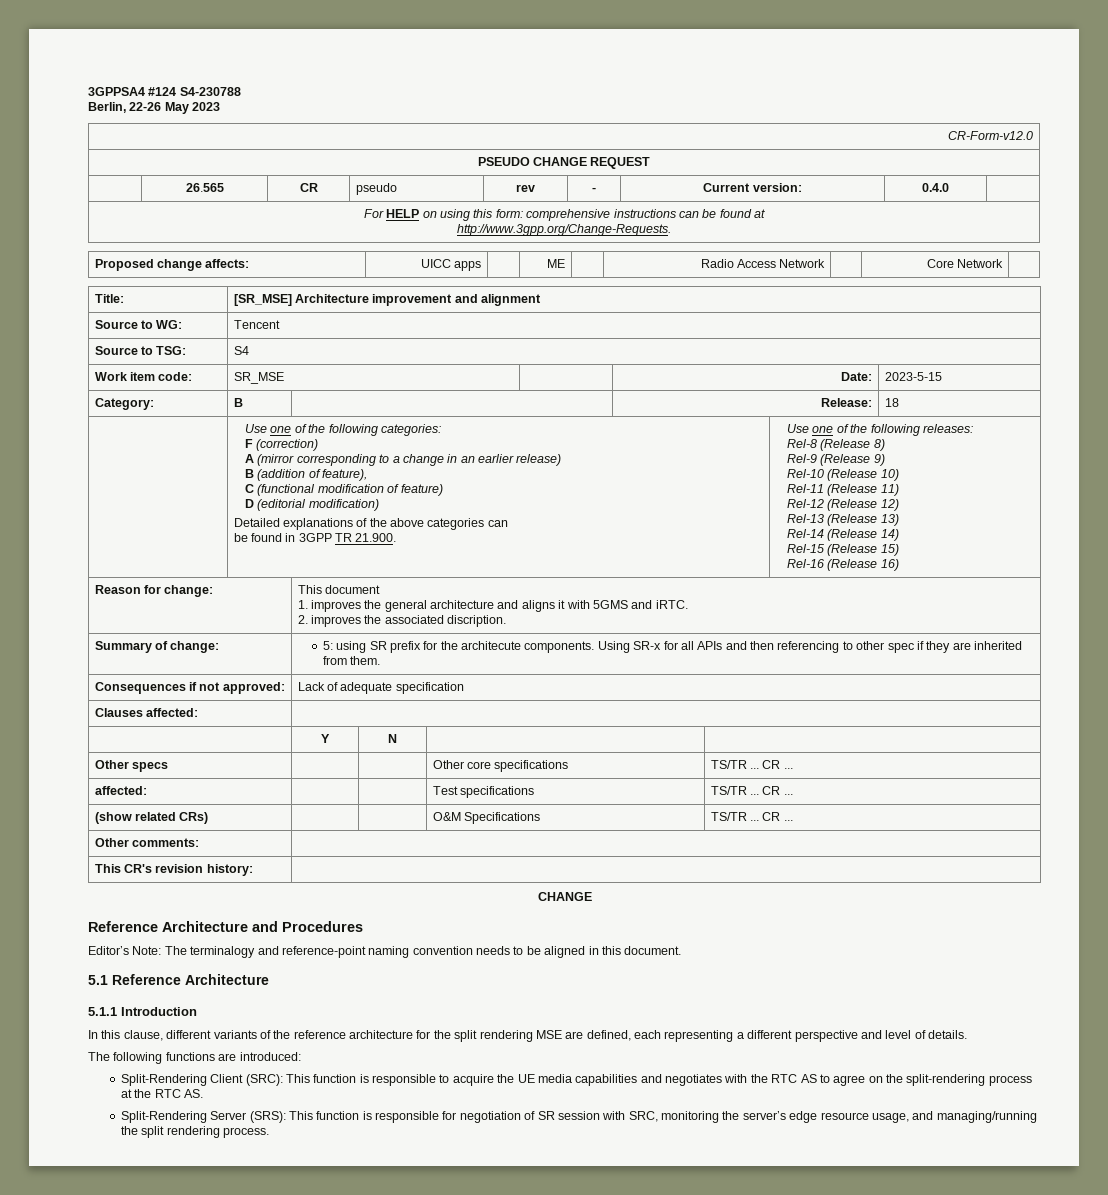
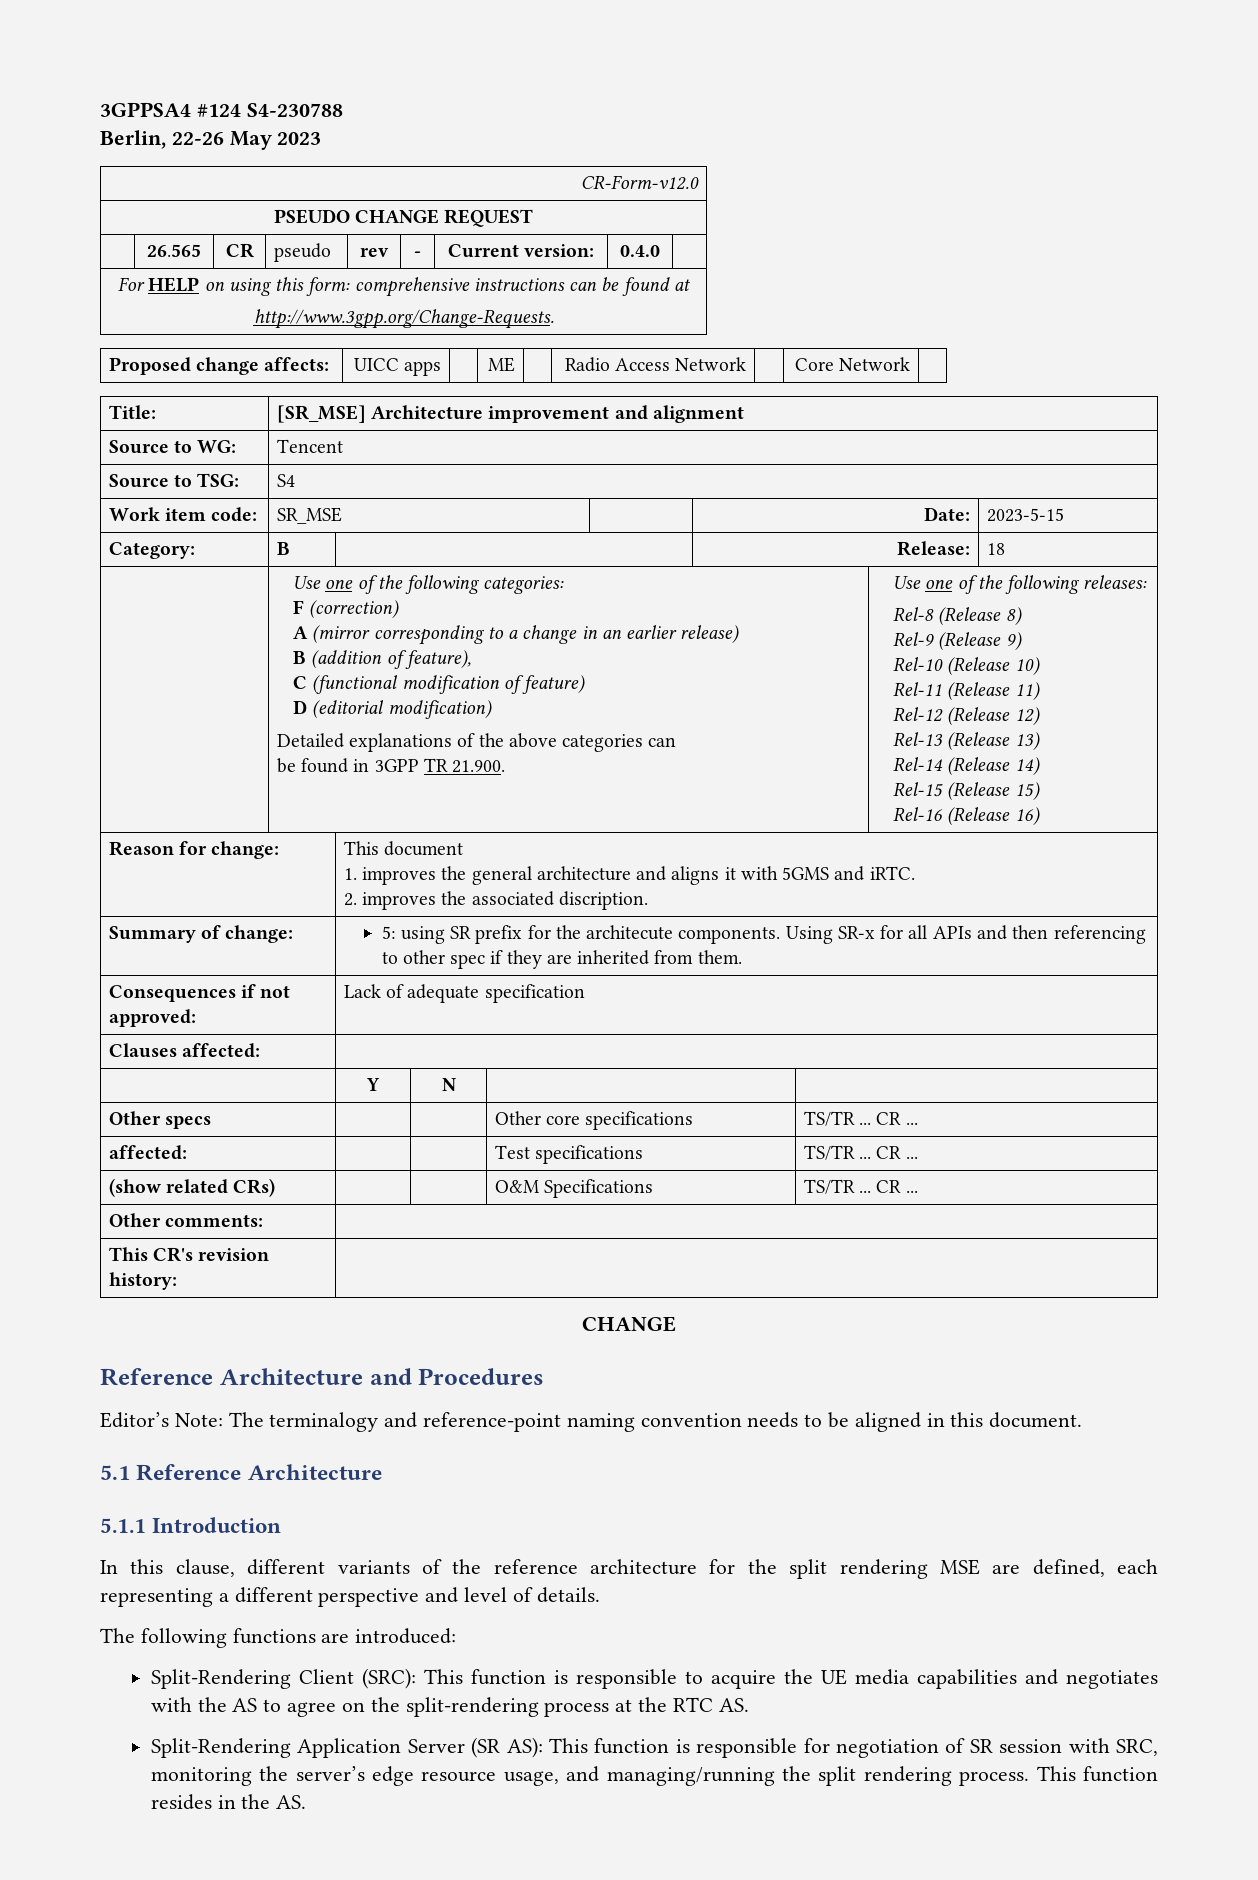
[771,1074,798,1083] RTC -> (227, 1704) none
[210,1111,286,1123] Server (SRS): -> [297,1737,543,1758] Application Server (SR AS):
(269, 1132) none -> [1036,1766,1159,1782] [150,1794,307,1810] This function resides in the AS.

